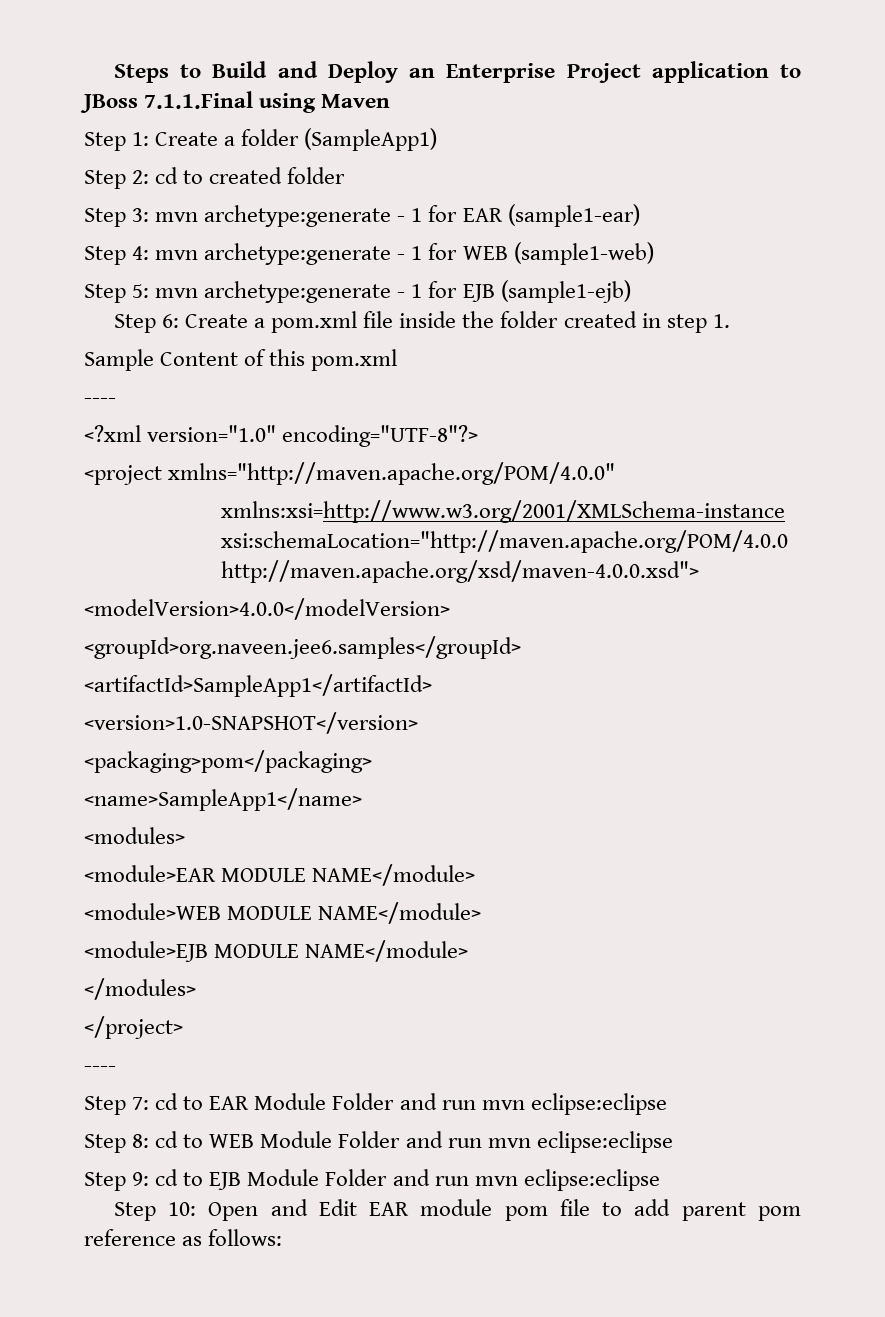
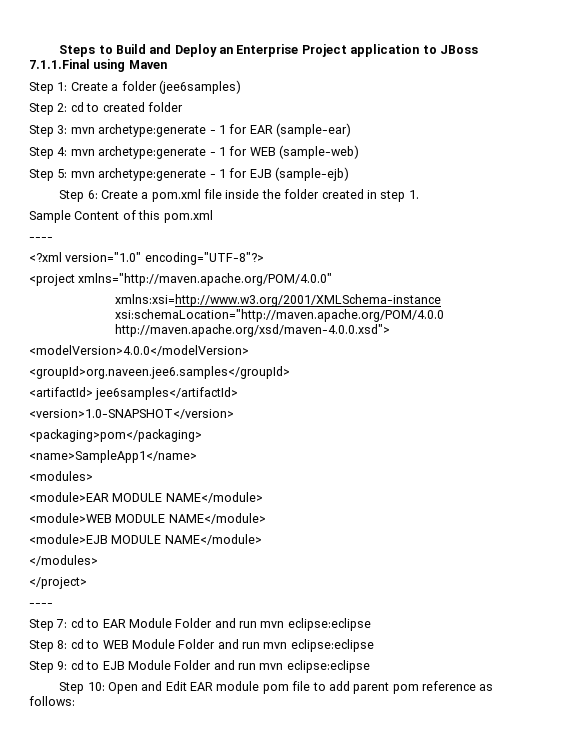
[304,128,438,151] (SampleApp1) -> [158,80,241,94] (jee6samples)
[507,204,640,227] (sample1-ear) -> [276,123,351,137] (sample-ear)
[513,242,654,265] (sample1-web) -> [279,145,359,159] (sample-web)
[500,280,631,303] (sample1-ejb) -> [275,167,349,181] (sample-ejb)
[84,674,432,697] <artifactId>SampleApp1</artifactId> -> [29,387,239,400] <artifactId> jee6samples</artifactId>

